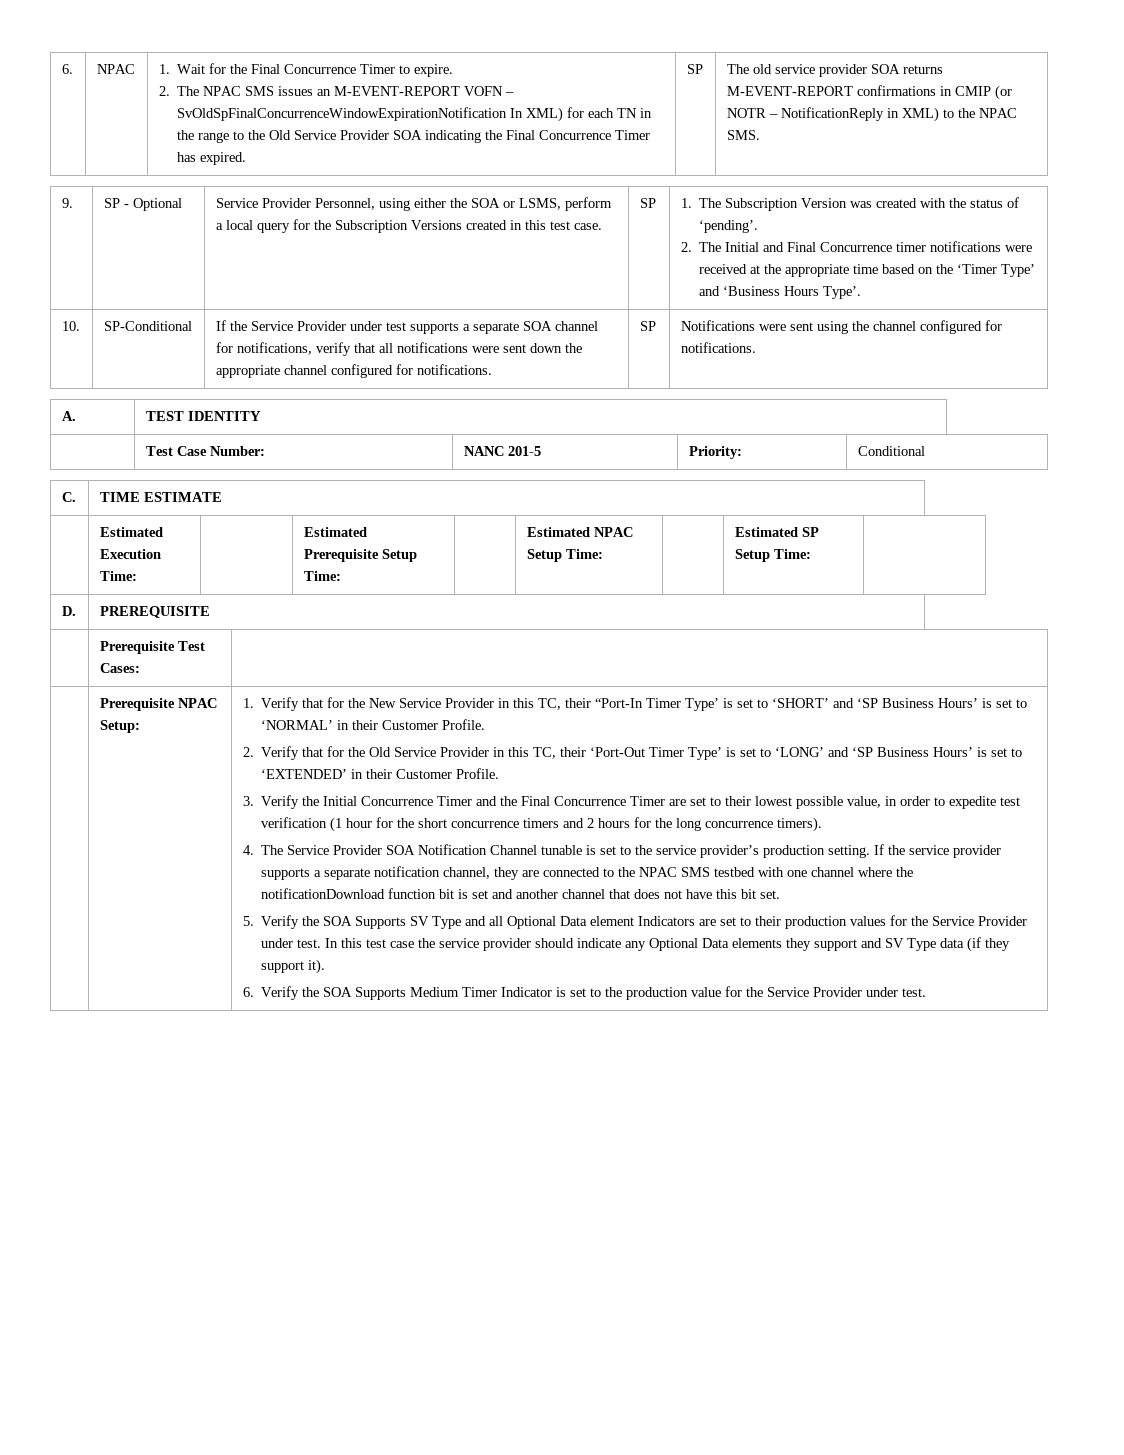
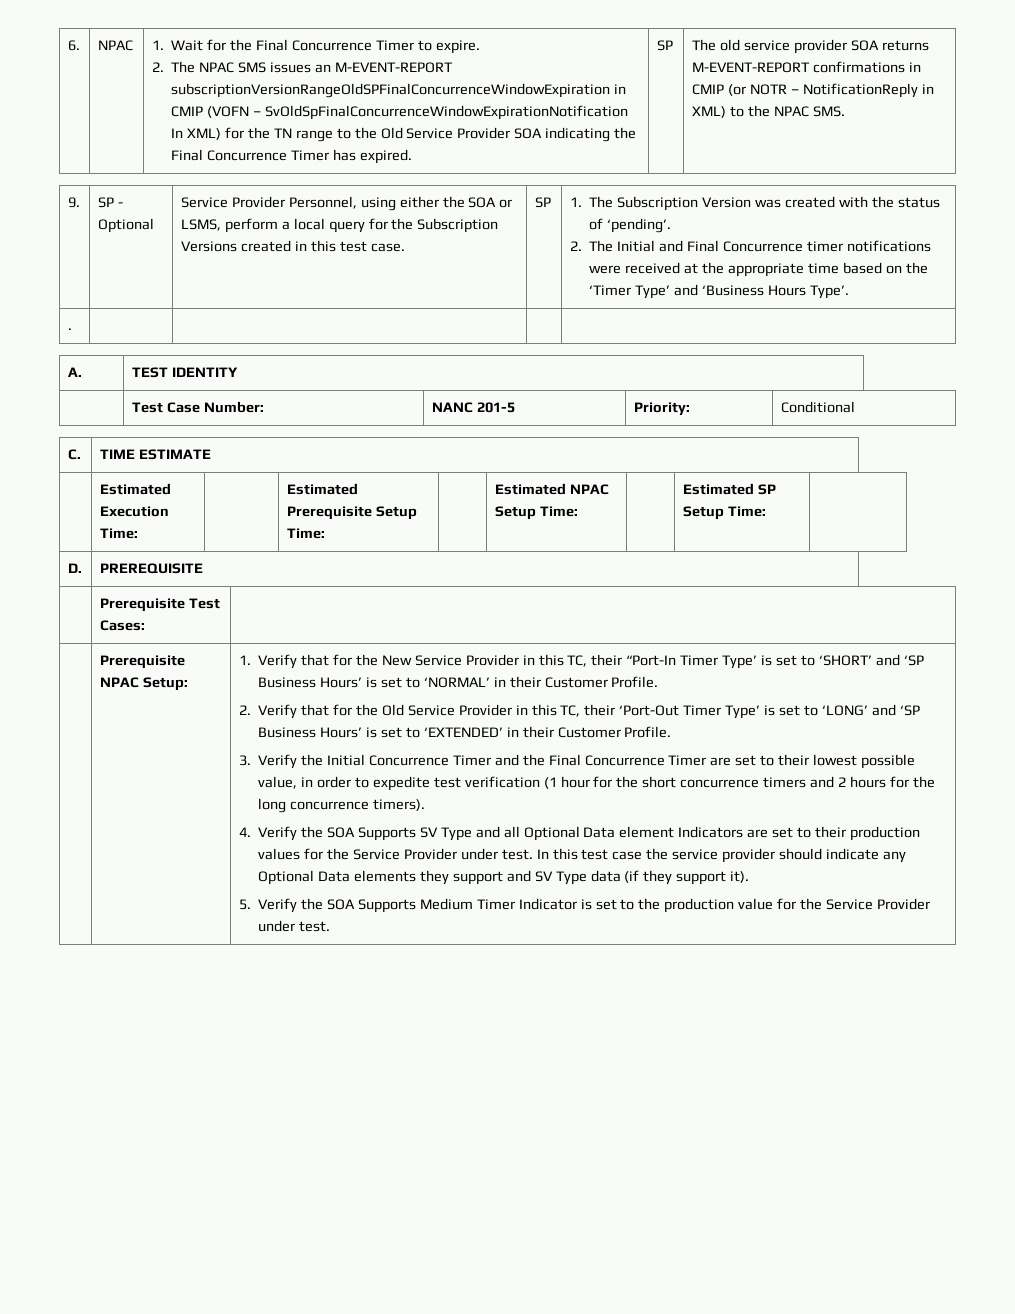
[463,86,503,96] VOFN -> [171,83,627,98] [171,106,250,118] subscriptionVersionRangeOldSPFinalConcurrenceWindowExpiration in CMIP (VOFN
[587,108,652,118] [176,130,194,140] each TN in the -> [247,127,292,139] the TN
[61,321,80,331] [103,321,192,331] [215,320,598,334] [215,342,582,356] [215,364,492,378] [639,321,656,331] [680,320,1002,334] [680,342,756,353] 10. | SP-Conditional | If the Service Provider under test supports a separate SOA channel for notifications, verify that all notifications were sent down the appropriate channel configured for notifications. | SP | Notifications were sent using the channel configured for notifications. -> [67,328,72,330] . | | | |
[260,844,1001,858] [260,866,913,880] [260,888,780,899] [242,916,254,926] The Service Provider SOA Notification Channel tunable is set to the service provider’s production setting. If the service provider supports a separate notification channel, they are connected to the NPAC SMS testbed with one channel where the notificationDownload function bit is set and another channel that does not have this bit set. // 5. -> (251, 832) none
[242,987,254,997] 6. -> [238,899,251,910] 5.

